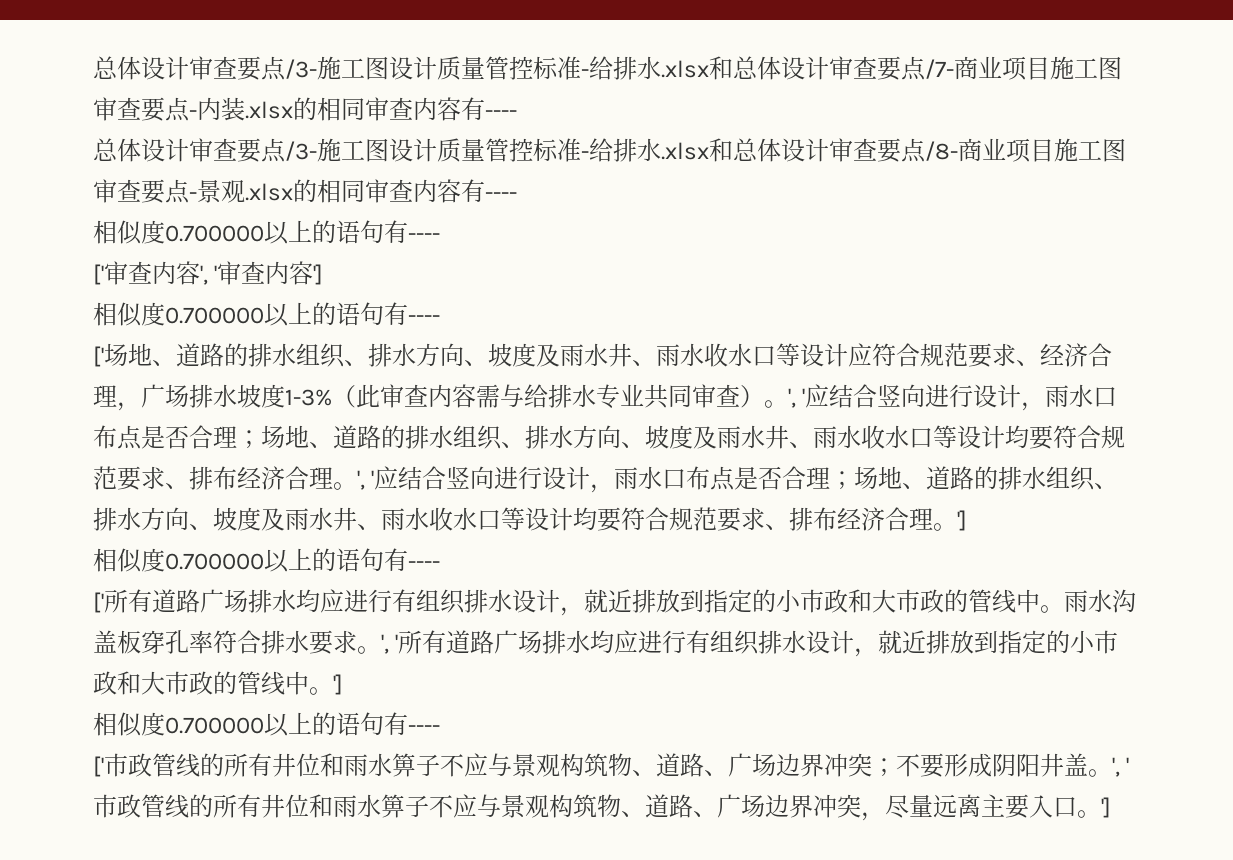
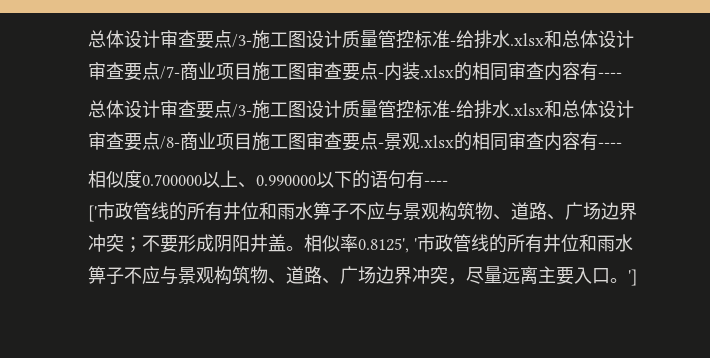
[312,220,440,244] [93,261,324,285] [93,302,440,327] [93,343,1112,368] [93,384,1118,411] [93,425,1125,450] [93,466,1119,493] [93,507,967,532] [93,548,440,573] [93,589,1136,616] [93,630,1119,657] [93,671,343,695] [93,712,312,737] 的语句有---- // ['审查内容', '审查内容'] // 相似度0.700000以上的语句有---- // ['场地、道路的排水组织、排水方向、坡度及雨水井、雨水收水口等设计应符合规范要求、经济合理，广场排水坡度1-3%（此审查内容需与给排水专业共同审查）。', '应结合竖向进行设计，雨水口布点是否合理；场地、道路的排水组织、排水方向、坡度及雨水井、雨水收水口等设计均要符合规范要求、排布经济合理。', '应结合竖向进行设计，雨水口布点是否合理；场地、道路的排水组织、排水方向、坡度及雨水井、雨水收水口等设计均要符合规范要求、排布经济合理。'] // 相似度0.700000以上的语句有---- // ['所有道路广场排水均应进行有组织排水设计，就近排放到指定的小市政和大市政的管线中。雨水沟盖板穿孔率符合排水要求。', '所有道路广场排水均应进行有组织排水设计，就近排放到指定的小市政和大市政的管线中。'] // 相似度0.700000以上 -> [238,171,352,188] 、0.990000以下
[1112,757,1120,777] ', -> [304,234,409,253] 相似率0.8125',

